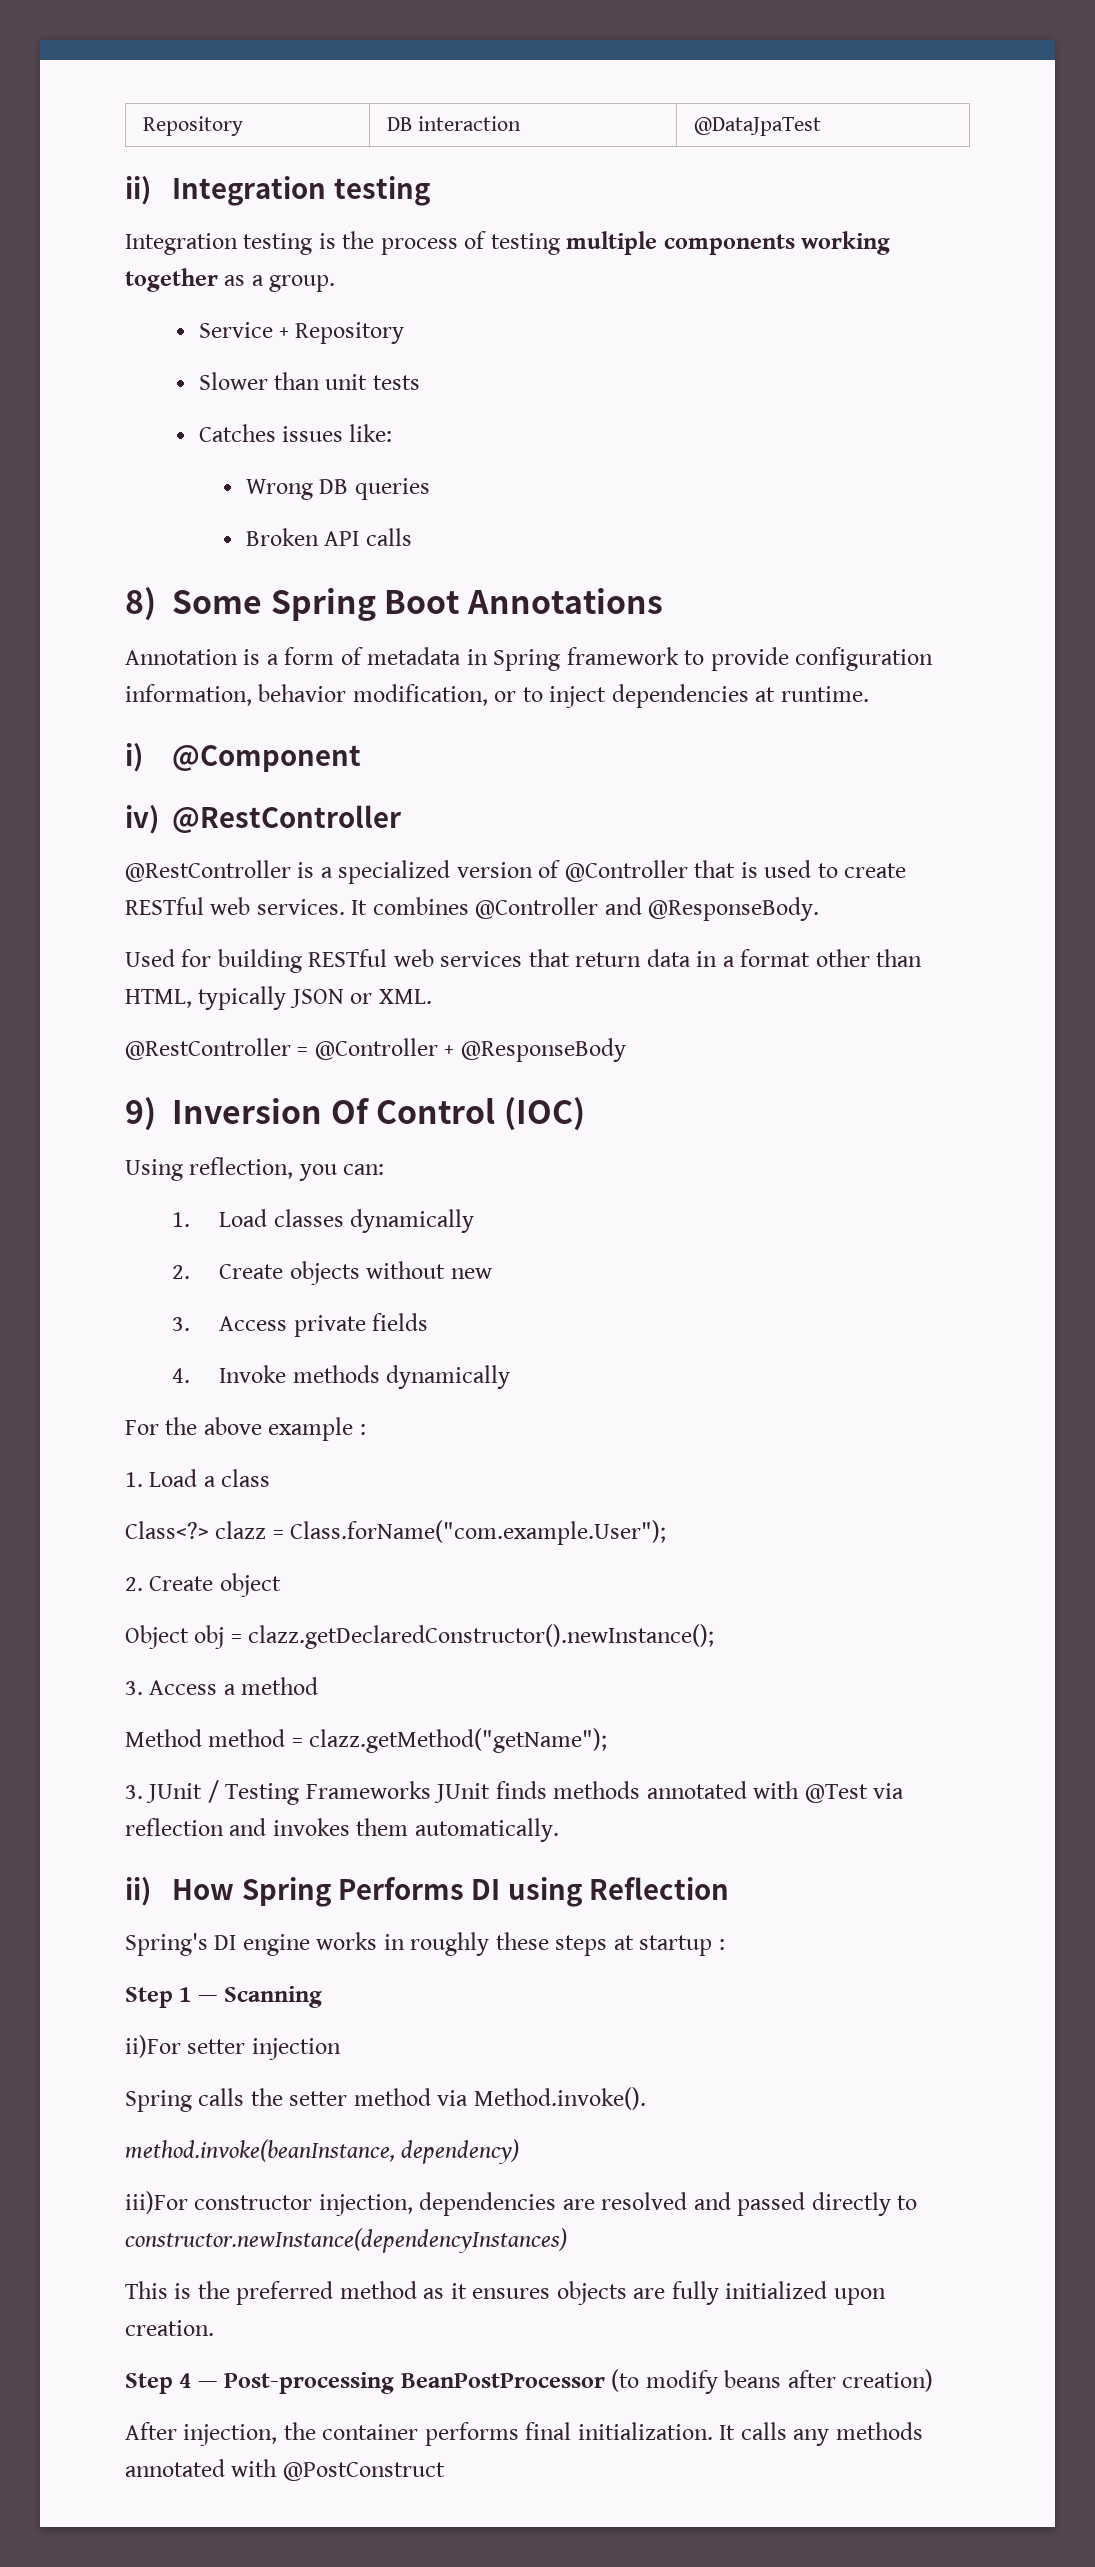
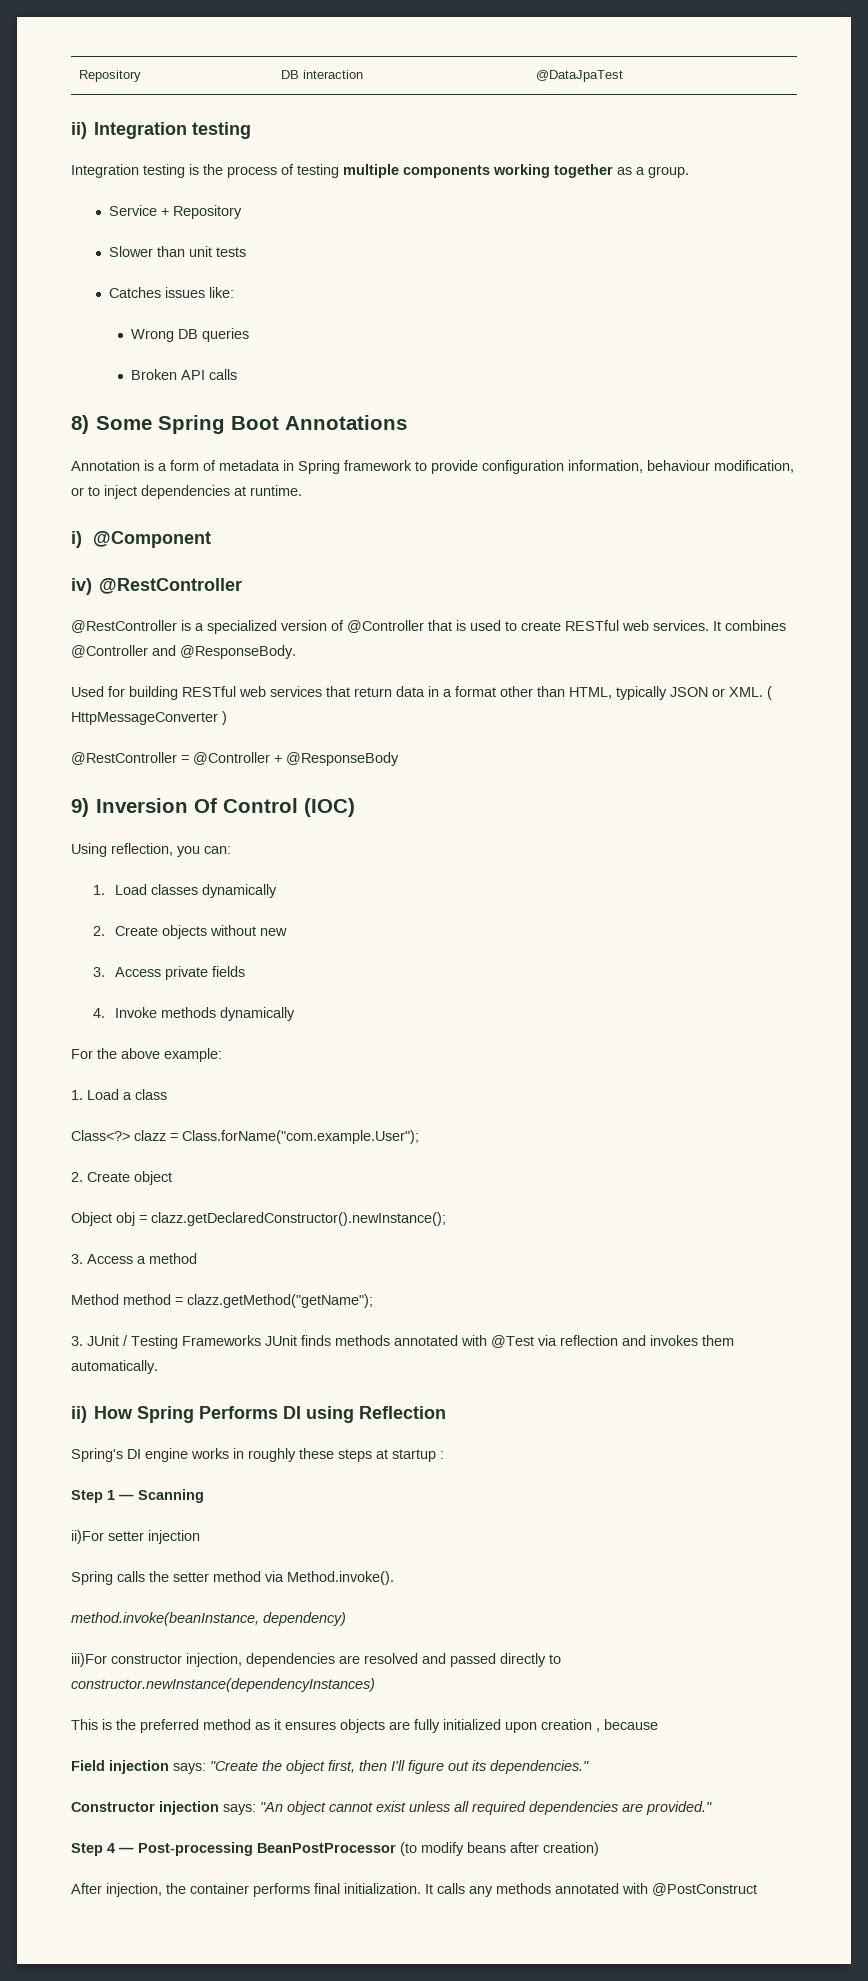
[258,684,347,702] behavior -> [647,460,710,471] behaviour
(432, 996) none -> [767,686,772,700] [71,711,227,725] ( HttpMessageConverter )
[268,1417,366,1441] example : -> [164,1048,222,1062] example:
[125,2320,214,2336] creation. -> [541,1719,658,1732] [71,1760,589,1774] [71,1801,712,1815] creation , because // Field injection says: "Create the object first, then I'll figure out its dependencies." // Constructor injection says: "An object cannot exist unless all required dependencies are provided."

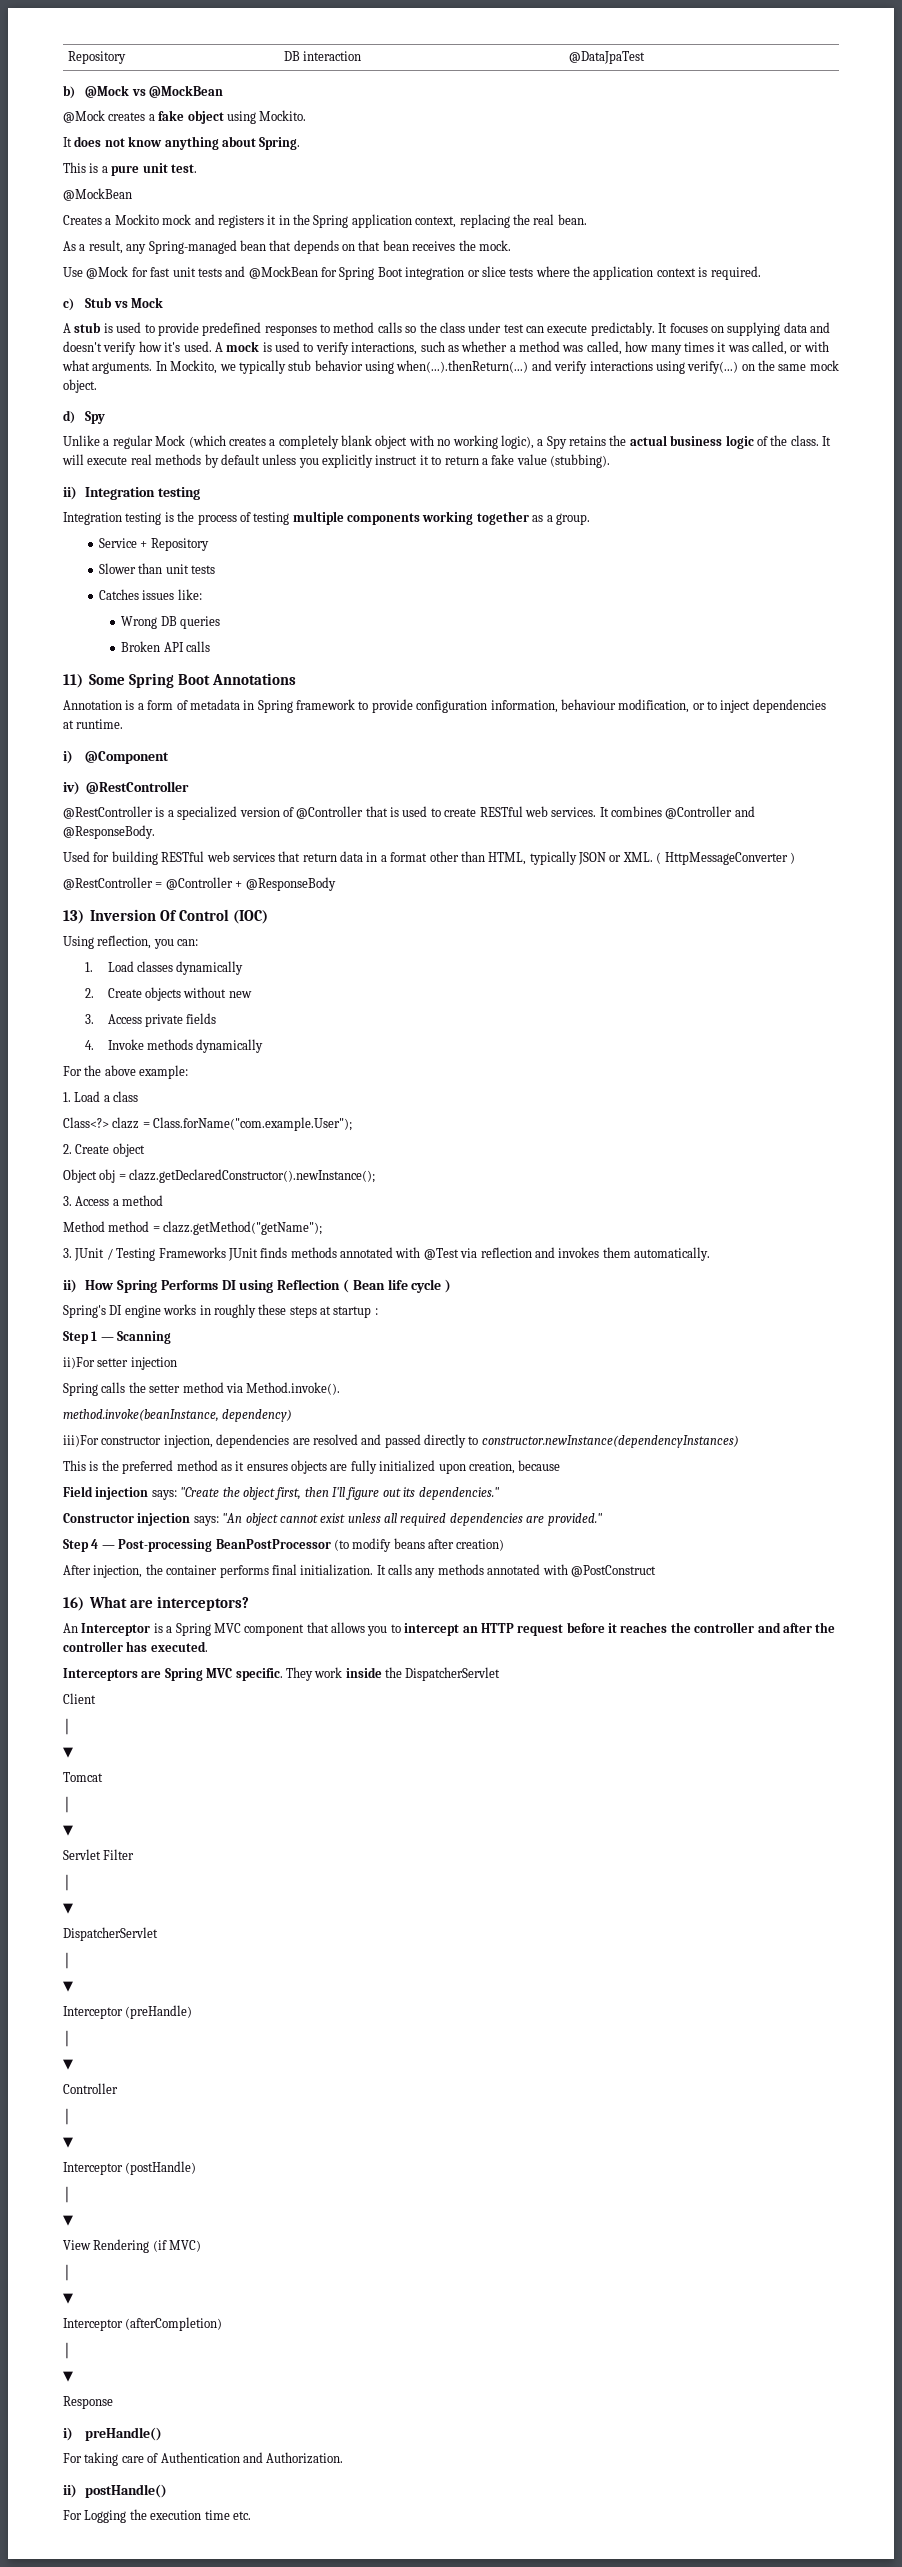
(623, 76) none -> [63,85,224,99] [63,110,307,124] [63,136,301,150] [63,162,197,176] [63,188,132,201] [63,214,587,228] [63,240,511,254] [63,266,761,280] [63,297,164,311] [63,322,830,336] [63,341,829,355] [62,360,839,374] [63,379,97,393] [63,410,106,424] [63,435,831,449] [62,454,610,468] // b) @Mock vs @MockBean // @Mock creates a fake object using Mockito. // It does not know anything about Spring. // This is a pure unit test. // @MockBean // Creates a Mockito mock and registers it in the Spring application context, replacing the real bean. // As a result, any Spring-managed bean that depends on that bean receives the mock. // Use @Mock for fast unit tests and @MockBean for Spring Boot integration or slice tests where the application context is required. // c) Stub vs Mock // A stub is used to provide predefined responses to method calls so the class under test can execute predictably. It focuses on supplying data and doesn't verify how it's used. A mock is used to verify interactions, such as whether a method was called, how many times it was called, or with what arguments. In Mockito, we typically stub behavior using when(...).thenReturn(...) and verify interactions using verify(...) on the same mock object. // d) Spy // Unlike a regular Mock (which creates a completely blank object with no working logic), a Spy retains the actual business logic of the class. It will execute real methods by default unless you explicitly instruct it to return a fake value (stubbing).
[71,415,89,434] 8) -> [63,674,83,688] 11)
[71,798,89,817] 9) -> [63,910,84,924] 13)
(447, 1412) none -> [342,1279,452,1293] ( Bean life cycle )
[541,1719,600,1732] creation , -> [468,1461,515,1474] creation,
(757, 1889) none -> [63,1596,250,1611] [63,1622,836,1636] [63,1641,208,1652] [63,1667,501,1681] [63,1693,96,1704] [63,1718,71,1735] [63,1747,73,1758] [63,1772,103,1782] [63,1796,71,1813] [63,1825,73,1836] [63,1849,135,1860] [63,1874,71,1891] [63,1903,73,1914] [63,1927,158,1941] [63,1952,71,1969] [63,1981,73,1992] [63,2005,193,2019] [63,2030,71,2047] [63,2059,73,2070] [63,2083,118,2094] [63,2108,71,2125] [63,2137,73,2148] [63,2161,197,2175] [63,2186,71,2203] [63,2215,73,2226] [63,2239,202,2253] [63,2264,71,2281] [63,2293,73,2304] [63,2317,223,2331] [63,2342,71,2359] [63,2371,73,2382] [63,2396,113,2409] [63,2427,163,2441] [63,2452,344,2466] [63,2484,168,2498] [63,2509,251,2523] // 16) What are interceptors? // An Interceptor is a Spring MVC component that allows you to intercept an HTTP request before it reaches the controller and after the controller has executed. // Interceptors are Spring MVC specific. They work inside the DispatcherServlet // Client // │ // ▼ // Tomcat // │ // ▼ // Servlet Filter // │ // ▼ // DispatcherServlet // │ // ▼ // Interceptor (preHandle) // │ // ▼ // Controller // │ // ▼ // Interceptor (postHandle) // │ // ▼ // View Rendering (if MVC) // │ // ▼ // Interceptor (afterCompletion) // │ // ▼ // Response // i) preHandle() // For taking care of Authentication and Authorization. // ii) postHandle() // For Logging the execution time etc.

